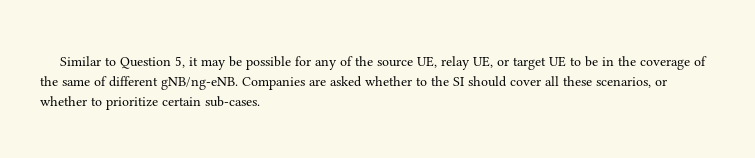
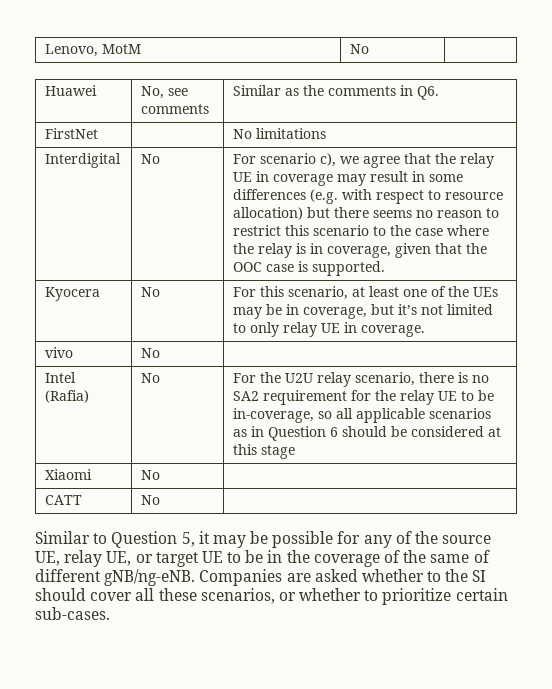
(59, 61) none -> [45,44,142,57] [350,44,370,54] [45,85,98,96] [141,86,189,99] [141,104,210,114] [233,85,440,100] [45,128,99,139] [233,128,327,139] [45,153,122,168] [141,154,161,164] [233,153,495,168] [233,171,464,186] [233,189,504,204] [233,207,500,220] [233,225,490,236] [233,243,488,258] [233,261,386,276] [45,287,101,301] [141,287,161,297] [233,286,499,300] [233,304,494,319] [233,322,426,337] [45,347,74,358] [141,348,161,358] [45,372,77,383] [45,390,90,403] [141,373,161,383] [233,372,490,387] [233,390,495,405] [233,408,492,423] [233,426,502,441] [233,444,296,459] [45,469,93,480] [141,470,161,480] [45,495,83,505] [141,495,161,505] Lenovo, MotM | No | // Huawei | No, see comments | Similar as the comments in Q6. // FirstNet | | No limitations // Interdigital | No | For scenario c), we agree that the relay UE in coverage may result in some differences (e.g. with respect to resource allocation) but there seems no reason to restrict this scenario to the case where the relay is in coverage, given that the OOC case is supported. // Kyocera | No | For this scenario, at least one of the UEs may be in coverage, but it’s not limited to only relay UE in coverage. // vivo | No | // Intel (Rafia) | No | For the U2U relay scenario, there is no SA2 requirement for the relay UE to be in-coverage, so all applicable scenarios as in Question 6 should be considered at this stage // Xiaomi | No | // CATT | No | //

